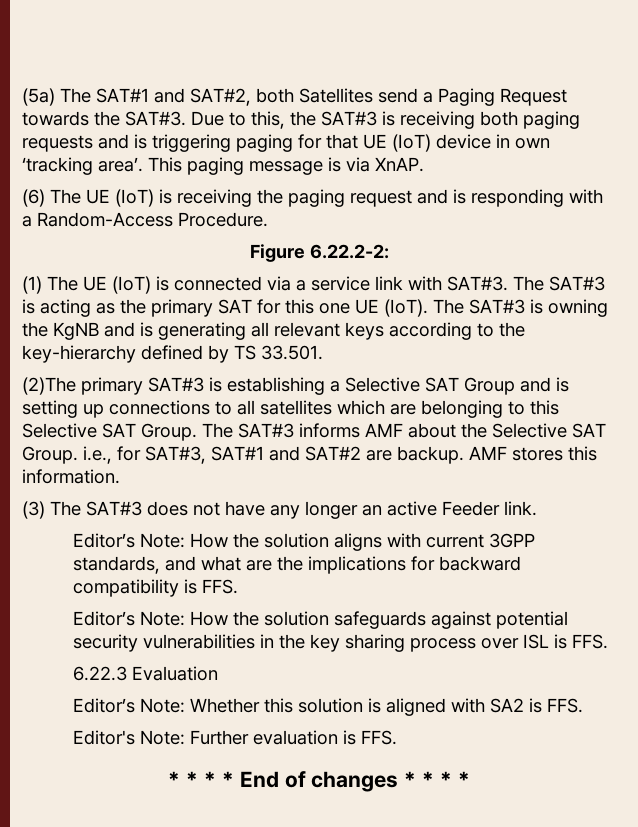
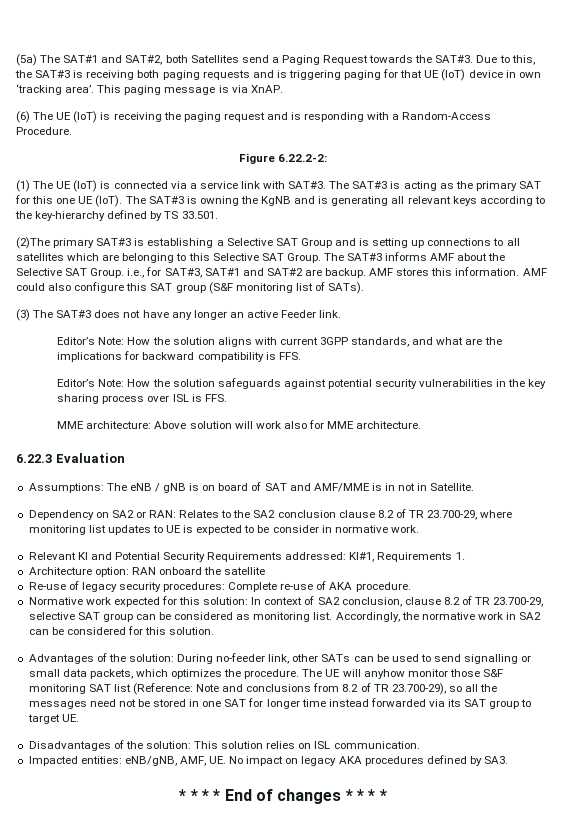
(120, 476) none -> [522,268,547,276] [16,282,365,294] AMF could also configure this SAT group (S&F monitoring list of SATs).
[72,666,218,681] [72,698,583,716] [72,730,397,745] 6.22.3 Evaluation // Editor’s Note: Whether this solution is aligned with SA2 is FFS. // Editor's Note: Further evaluation is FFS. -> [57,420,422,429] [16,453,125,463] [28,482,475,493] [28,509,513,520] [28,525,419,535] [28,552,465,562] [28,567,266,577] [28,581,411,592] [28,596,544,607] [28,612,542,622] [28,626,215,635] [28,653,532,664] [28,669,504,679] [28,683,498,695] [28,698,532,709] [27,714,79,724] [28,740,420,751] [28,755,509,766] MME architecture: Above solution will work also for MME architecture. // 6.22.3 Evaluation // Assumptions: The eNB / gNB is on board of SAT and AMF/MME is in not in Satellite. // Dependency on SA2 or RAN: Relates to the SA2 conclusion clause 8.2 of TR 23.700-29, where monitoring list updates to UE is expected to be consider in normative work. // Relevant KI and Potential Security Requirements addressed: KI#1, Requirements 1. // Architecture option: RAN onboard the satellite // Re-use of legacy security procedures: Complete re-use of AKA procedure. // Normative work expected for this solution: In context of SA2 conclusion, clause 8.2 of TR 23.700-29, selective SAT group can be considered as monitoring list. Accordingly, the normative work in SA2 can be considered for this solution. // Advantages of the solution: During no-feeder link, other SATs can be used to send signalling or small data packets, which optimizes the procedure. The UE will anyhow monitor those S&F monitoring SAT list (Reference: Note and conclusions from 8.2 of TR 23.700-29), so all the messages need not be stored in one SAT for longer time instead forwarded via its SAT group to target UE. // Disadvantages of the solution: This solution relies on ISL communication. // Impacted entities: eNB/gNB, AMF, UE. No impact on legacy AKA procedures defined by SA3.

